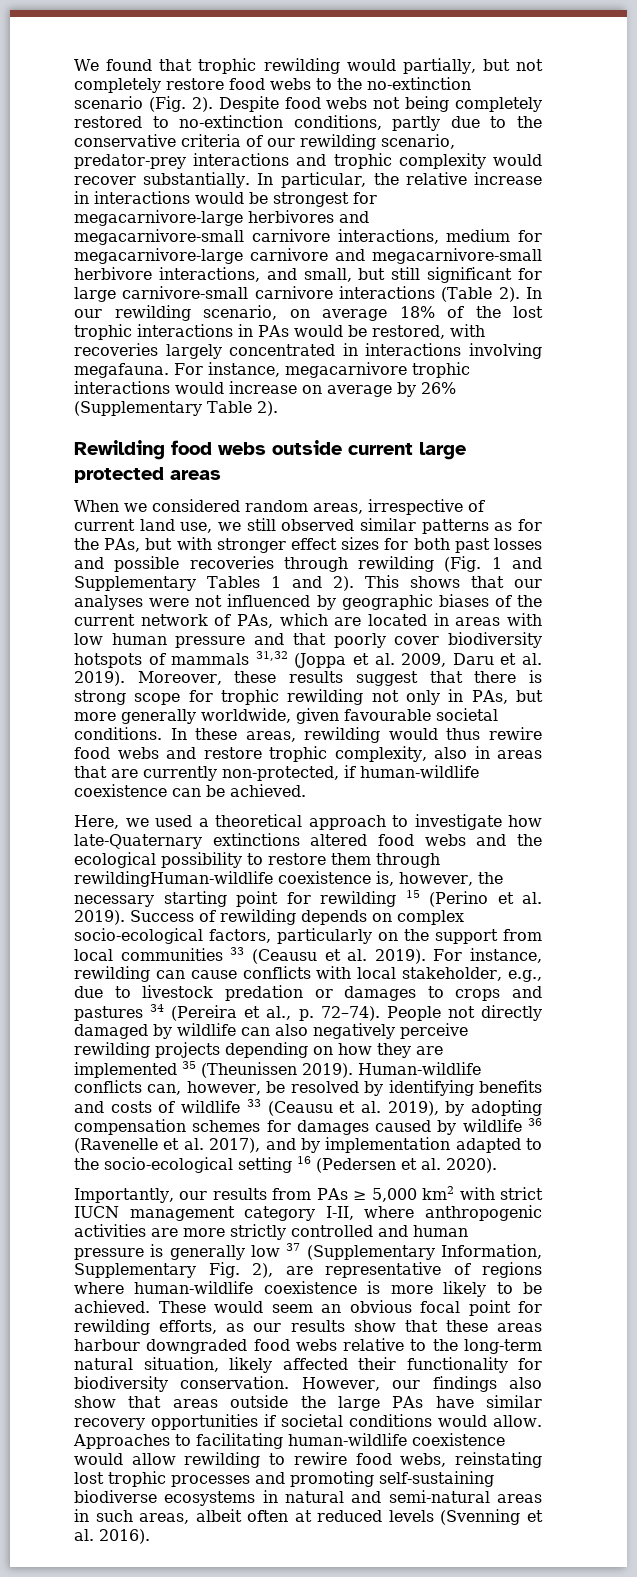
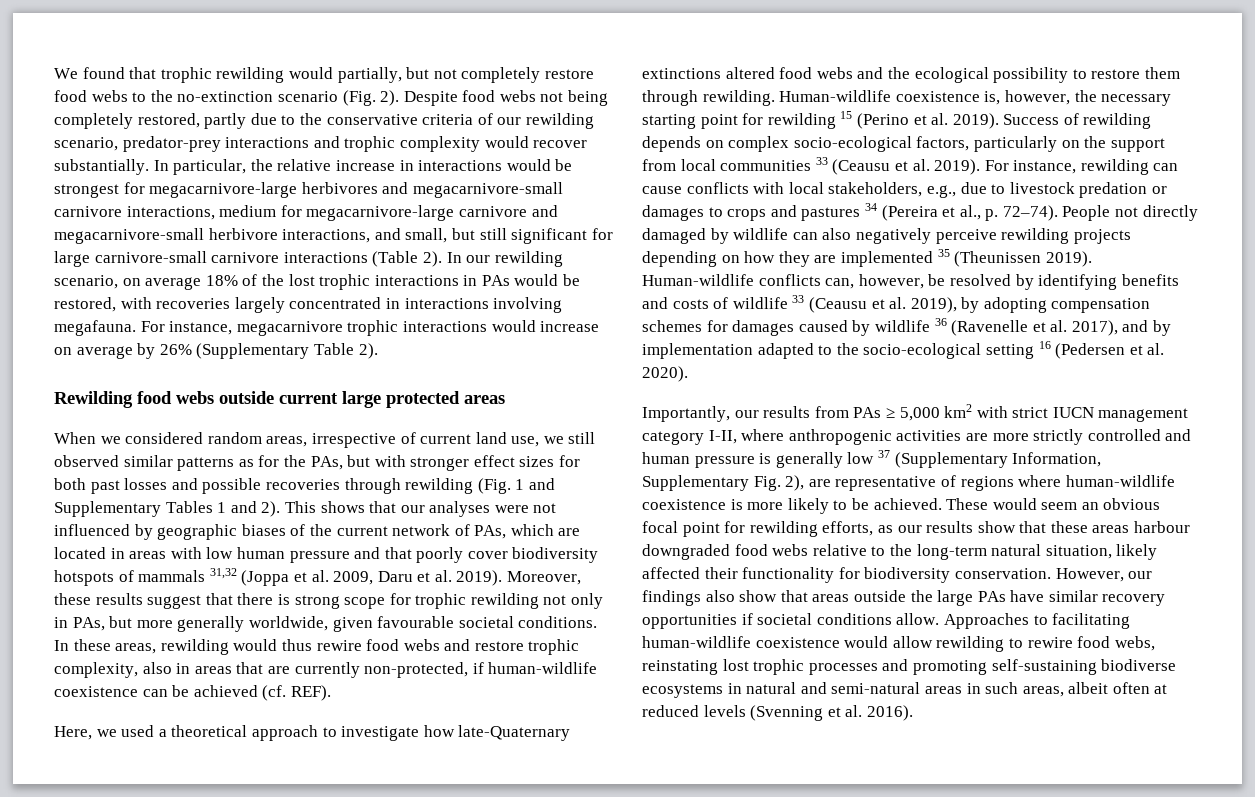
[74,115,382,130] restored to no-extinction conditions, -> [137,113,200,128] restored,
[230,784,306,797] achieved. -> [193,685,331,701] achieved (cf. REF).
[74,871,273,887] rewildingHuman-wildlife -> [702,90,892,106] rewilding. Human-wildlife
[402,967,503,981] stakeholder, -> [828,182,923,197] stakeholders,
[438,1415,488,1427] would -> (892, 619) none

